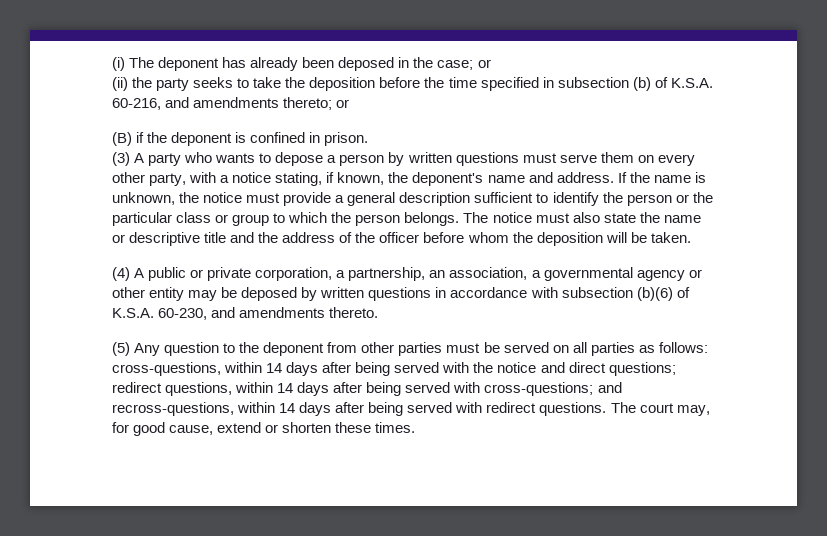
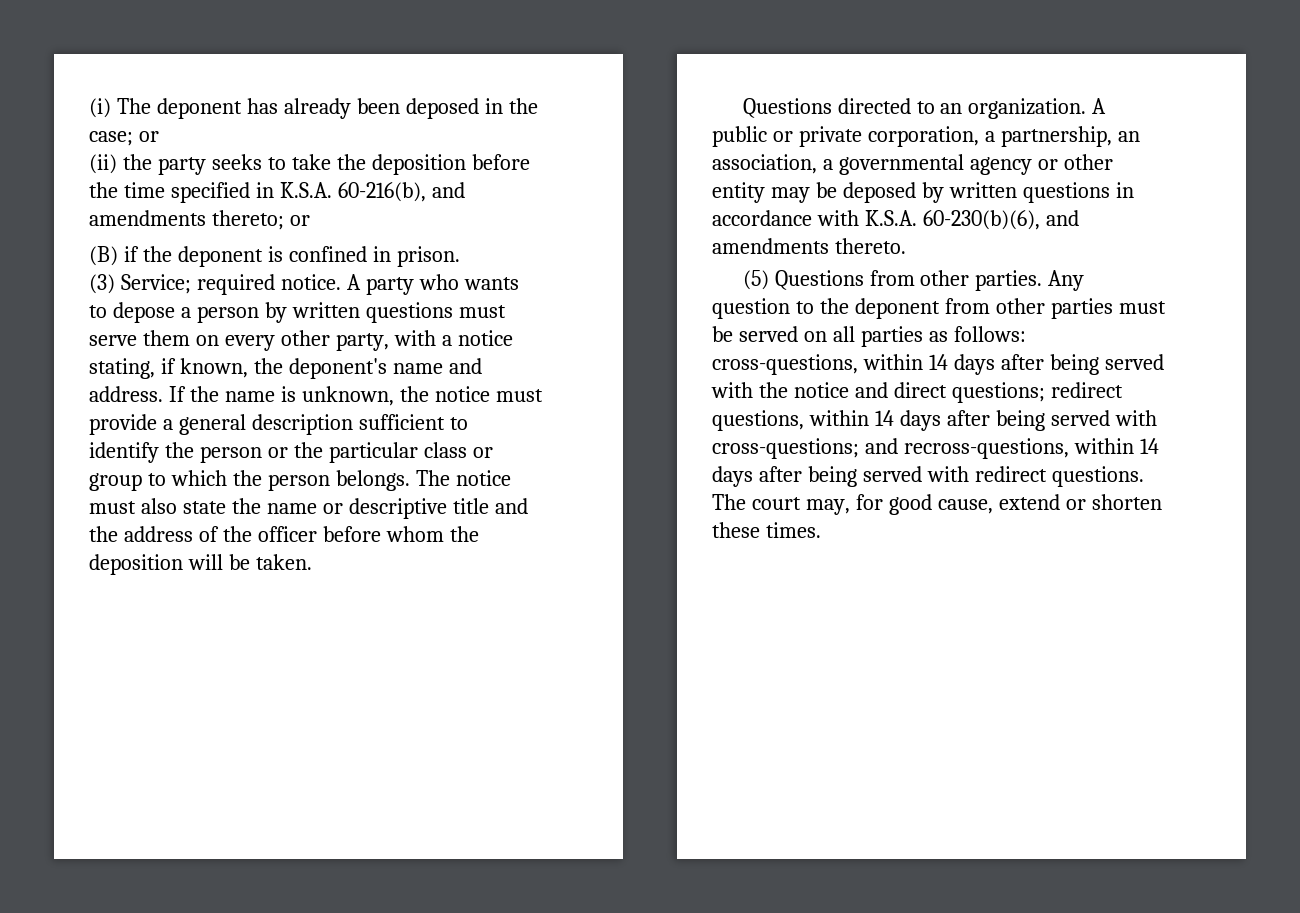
[557,77,713,91] [112,98,161,110] subsection (b) of K.S.A. 60-216, -> [279,182,426,202] K.S.A. 60-216(b),
(130, 159) none -> [120,274,341,295] Service; required notice.
[112,267,130,281] (4) -> [742,98,1087,119] Questions directed to an organization.
[561,287,690,301] [112,308,208,320] subsection (b)(6) of K.S.A. 60-230, -> [864,210,1040,230] K.S.A. 60-230(b)(6),
(130, 349) none -> [774,270,1043,291] Questions from other parties.

